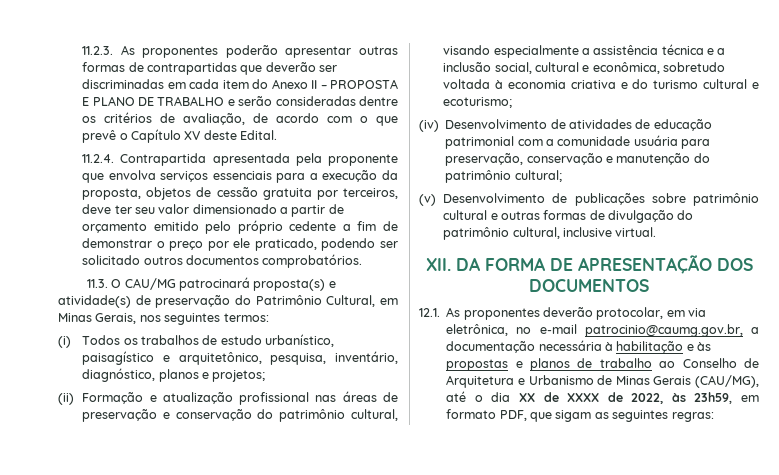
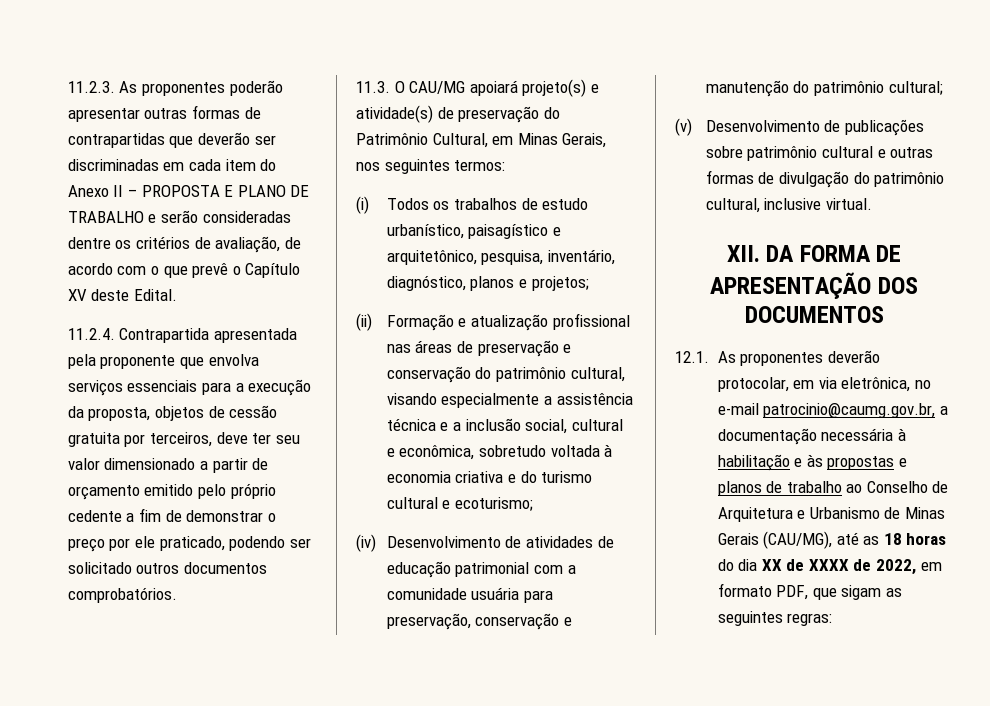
[178,277,326,291] patrocinará proposta(s) -> [469,79,587,97] apoiará projeto(s)
[474,395,483,402] o -> [863,533,947,545] [717,559,734,571] as 18 horas do
[671,392,733,404] às 23h59, -> (917, 567) none

